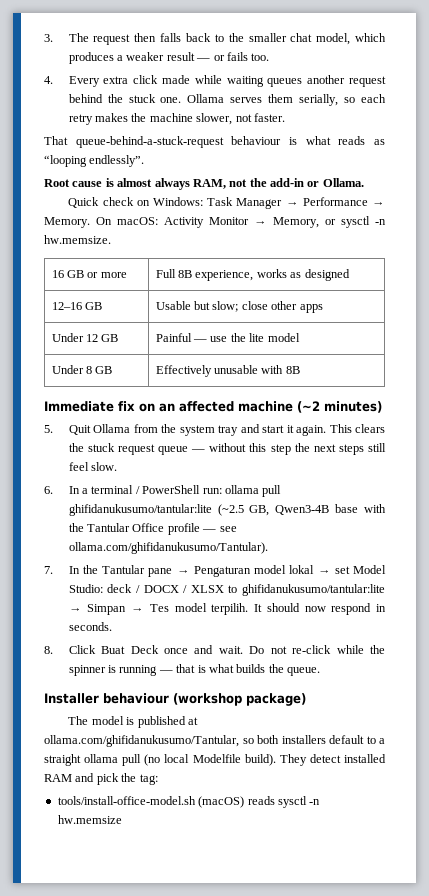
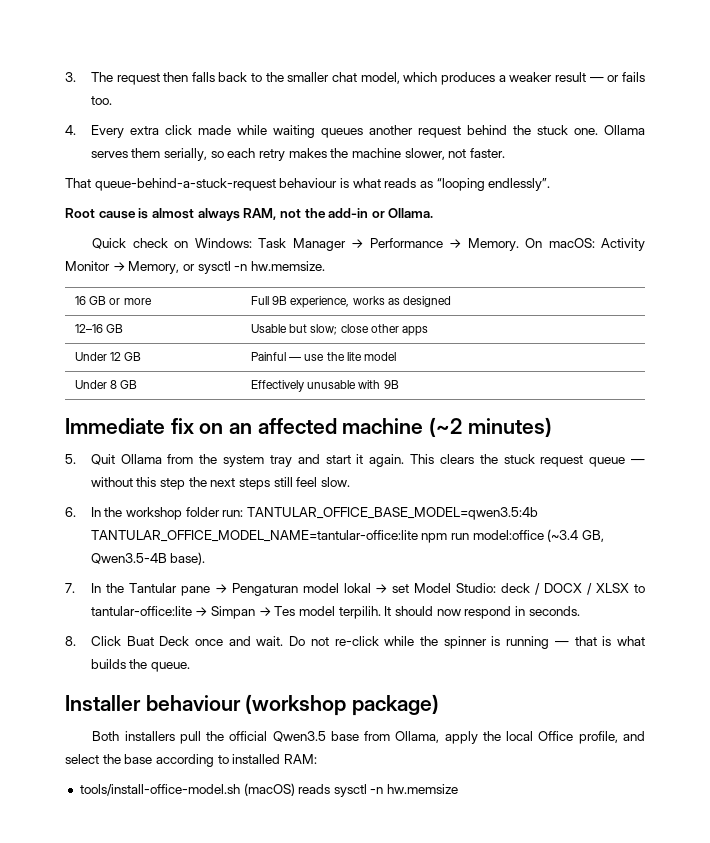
[178,270,193,278] 8B -> [272,296,288,305] 9B
[285,366,300,374] 8B -> [383,380,399,389] 9B
[82,485,282,497] [68,504,387,516] [68,523,237,535] [68,542,268,554] a terminal / PowerShell run: ollama pull ghifidanukusumo/tantular:lite (~2.5 GB, Qwen3-4B base with the Tantular Office profile — see ollama.com/ghifidanukusumo/Tantular). -> [104,507,539,520] [90,529,605,543] [90,552,206,565] the workshop folder run: TANTULAR_OFFICE_BASE_MODEL=qwen3.5:4b TANTULAR_OFFICE_MODEL_NAME=tantular-office:lite npm run model:office (~3.4 GB, Qwen3.5-4B base).
[241,584,385,596] ghifidanukusumo/tantular:lite -> [90,606,192,616] tantular-office:lite
[68,716,198,728] [44,735,385,747] [44,754,386,766] [44,773,158,785] The model is published at ollama.com/ghifidanukusumo/Tantular, so both installers default to a straight ollama pull (no local Modelfile build). They detect installed RAM and pick the tag: -> [92,731,645,744] [65,754,317,767] Both installers pull the official Qwen3.5 base from Ollama, apply the local Office profile, and select the base according to installed RAM:

